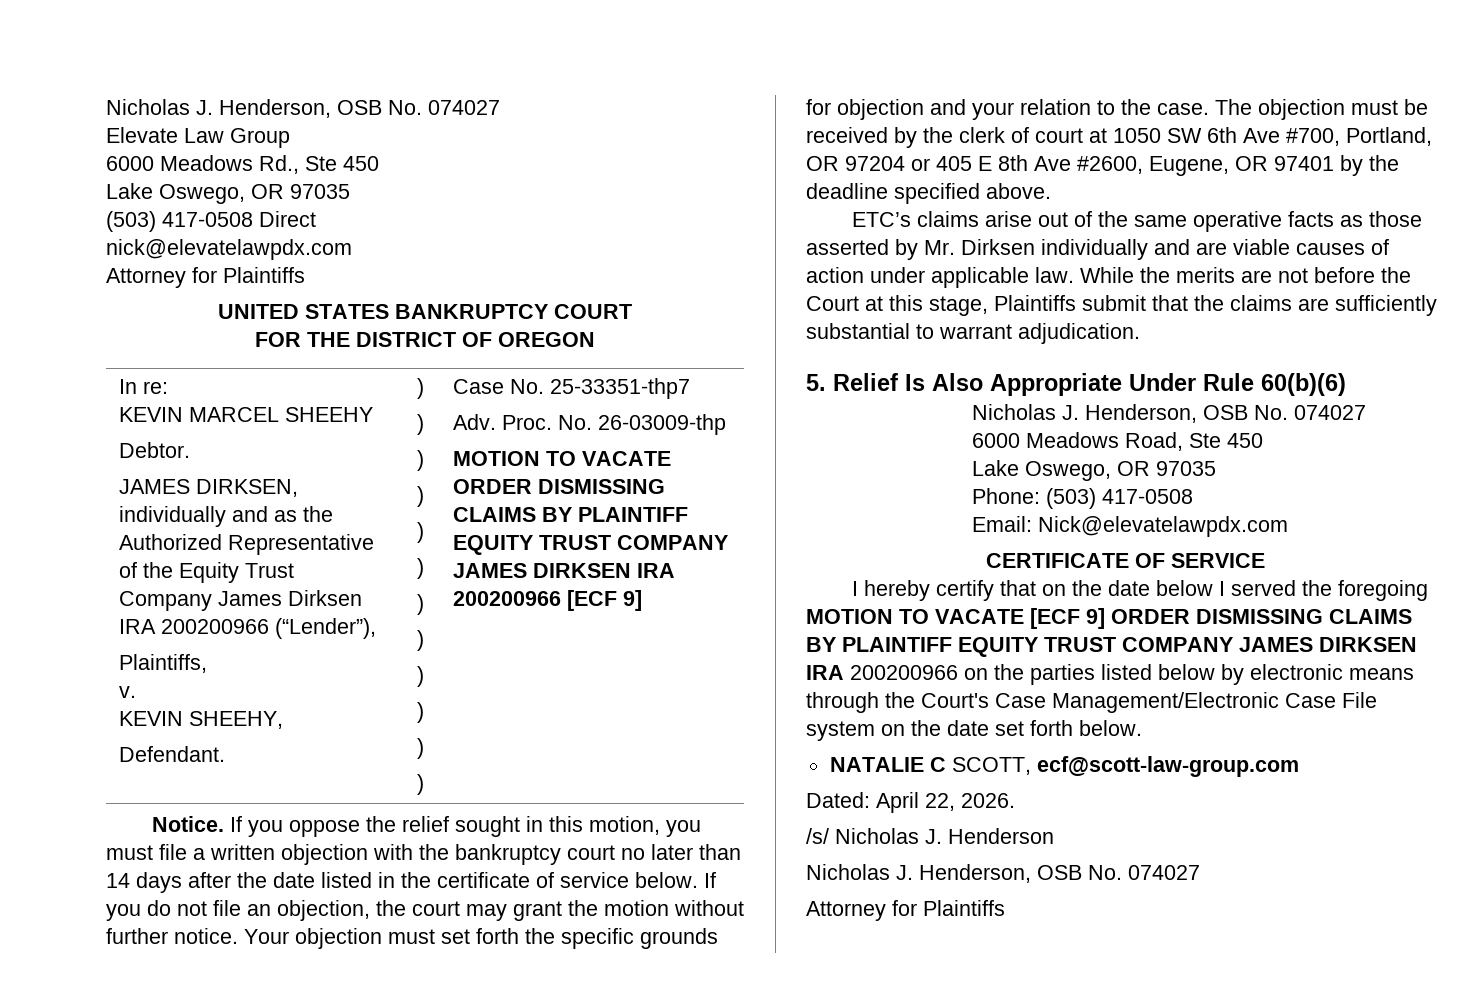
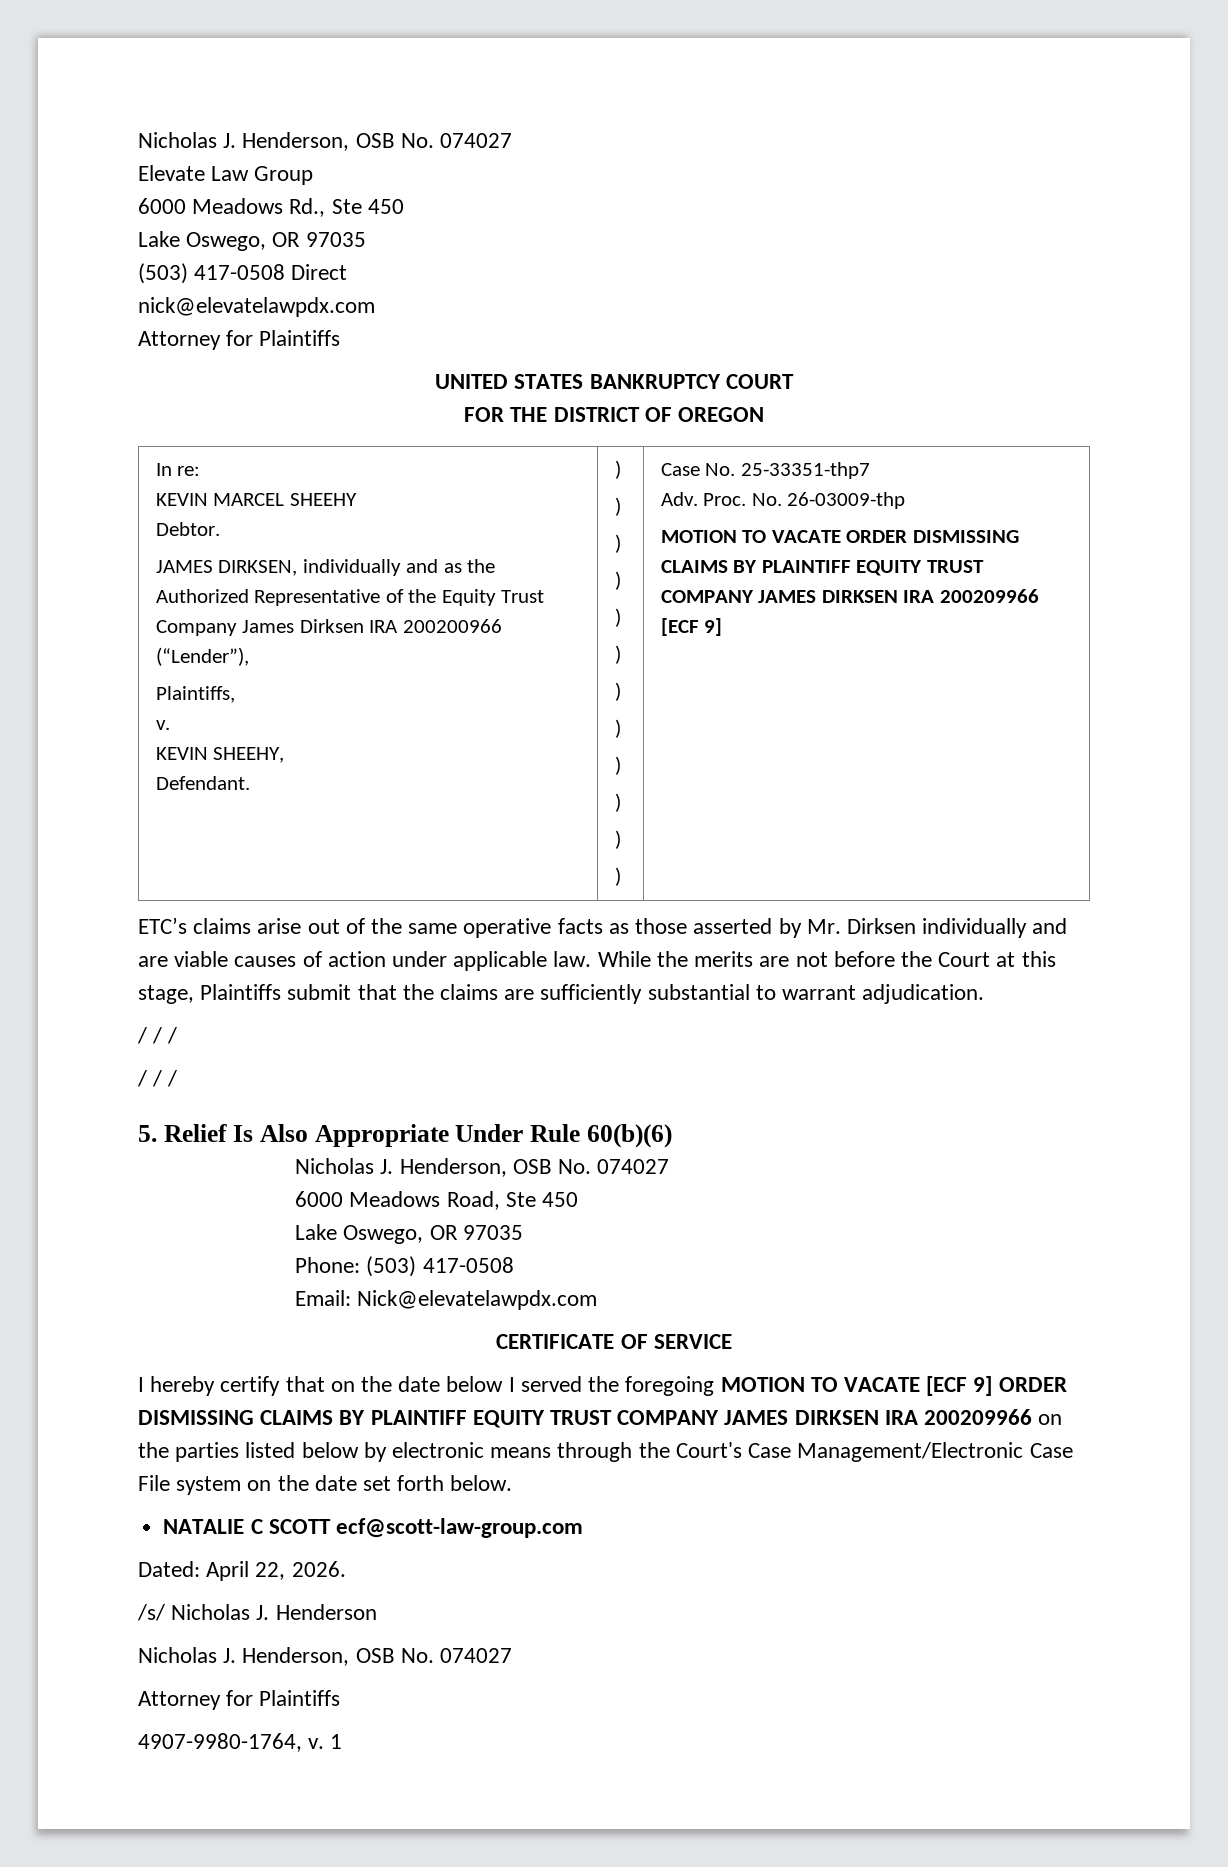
[452,590,642,611] [152,816,702,837] [106,844,741,865] [106,872,716,893] [106,900,744,921] [106,928,718,949] [806,99,1428,120] [806,127,1432,148] [806,155,1399,176] [806,183,1051,204] 200200966 [ECF 9] // Notice. If you oppose the relief sought in this motion, you must file a written objection with the bankruptcy court no later than 14 days after the date listed in the certificate of service below. If you do not file an objection, the court may grant the motion without further notice. Your objection must set forth the specific grounds for objection and your relation to the case. The objection must be received by the clerk of court at 1050 SW 6th Ave #700, Portland, OR 97204 or 405 E 8th Ave #2600, Eugene, OR 97401 by the deadline specified above. -> [939,589,1039,603] [660,618,723,636] 200209966 [ECF 9]
(1140, 333) none -> [137,1027,178,1044] [137,1070,178,1087] // / / / // / / /
[850,665,958,680] 200200966 -> [924,1409,1033,1425] 200209966
[951,757,1031,775] SCOTT, -> [268,1519,331,1534] SCOTT
(1005, 908) none -> [138,1733,343,1752] // 4907-9980-1764, v. 1

